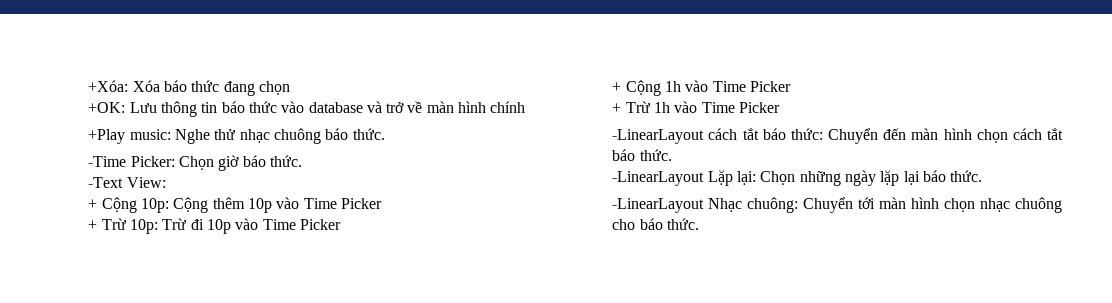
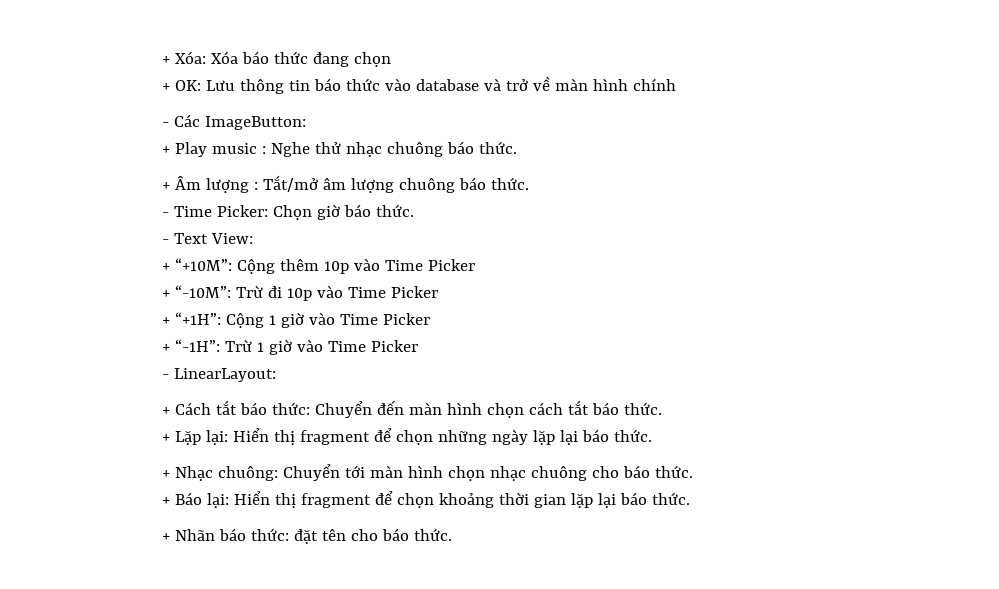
[88,80,129,92] +Xóa: -> [161,51,206,64] + Xóa:
[88,102,126,113] +OK: -> [161,80,201,91] + OK:
[88,129,171,144] +Play music: -> [161,114,306,130] [161,142,266,157] - Các ImageButton: // + Play music :
[88,156,127,167] -Time -> [161,175,529,193] [161,206,212,217] + Âm lượng : Tắt/mở âm lượng chuông báo thức. // - Time
[88,177,124,188] -Text -> [161,233,208,244] - Text
[101,197,169,213] Cộng 10p: -> [174,258,232,271] “+10M”:
[101,218,158,234] Trừ 10p: -> [174,285,231,298] “-10M”:
[625,80,791,96] [612,101,780,113] [612,128,738,144] Cộng 1h vào Time Picker // + Trừ 1h vào Time Picker // -LinearLayout cách -> [174,312,430,328] [161,339,418,355] [161,368,276,382] [161,402,211,415] “+1H”: Cộng 1 giờ vào Time Picker // + “-1H”: Trừ 1 giờ vào Time Picker // - LinearLayout: // + Cách
[612,171,705,186] -LinearLayout -> [161,434,170,442] +
[760,171,796,185] Chọn -> [232,428,433,445] Hiển thị fragment để chọn
[612,198,705,213] -LinearLayout -> [161,470,170,478] +
(699, 224) none -> [161,491,690,508] [161,528,452,544] // + Báo lại: Hiển thị fragment để chọn khoảng thời gian lặp lại báo thức. // + Nhãn báo thức: đặt tên cho báo thức.

